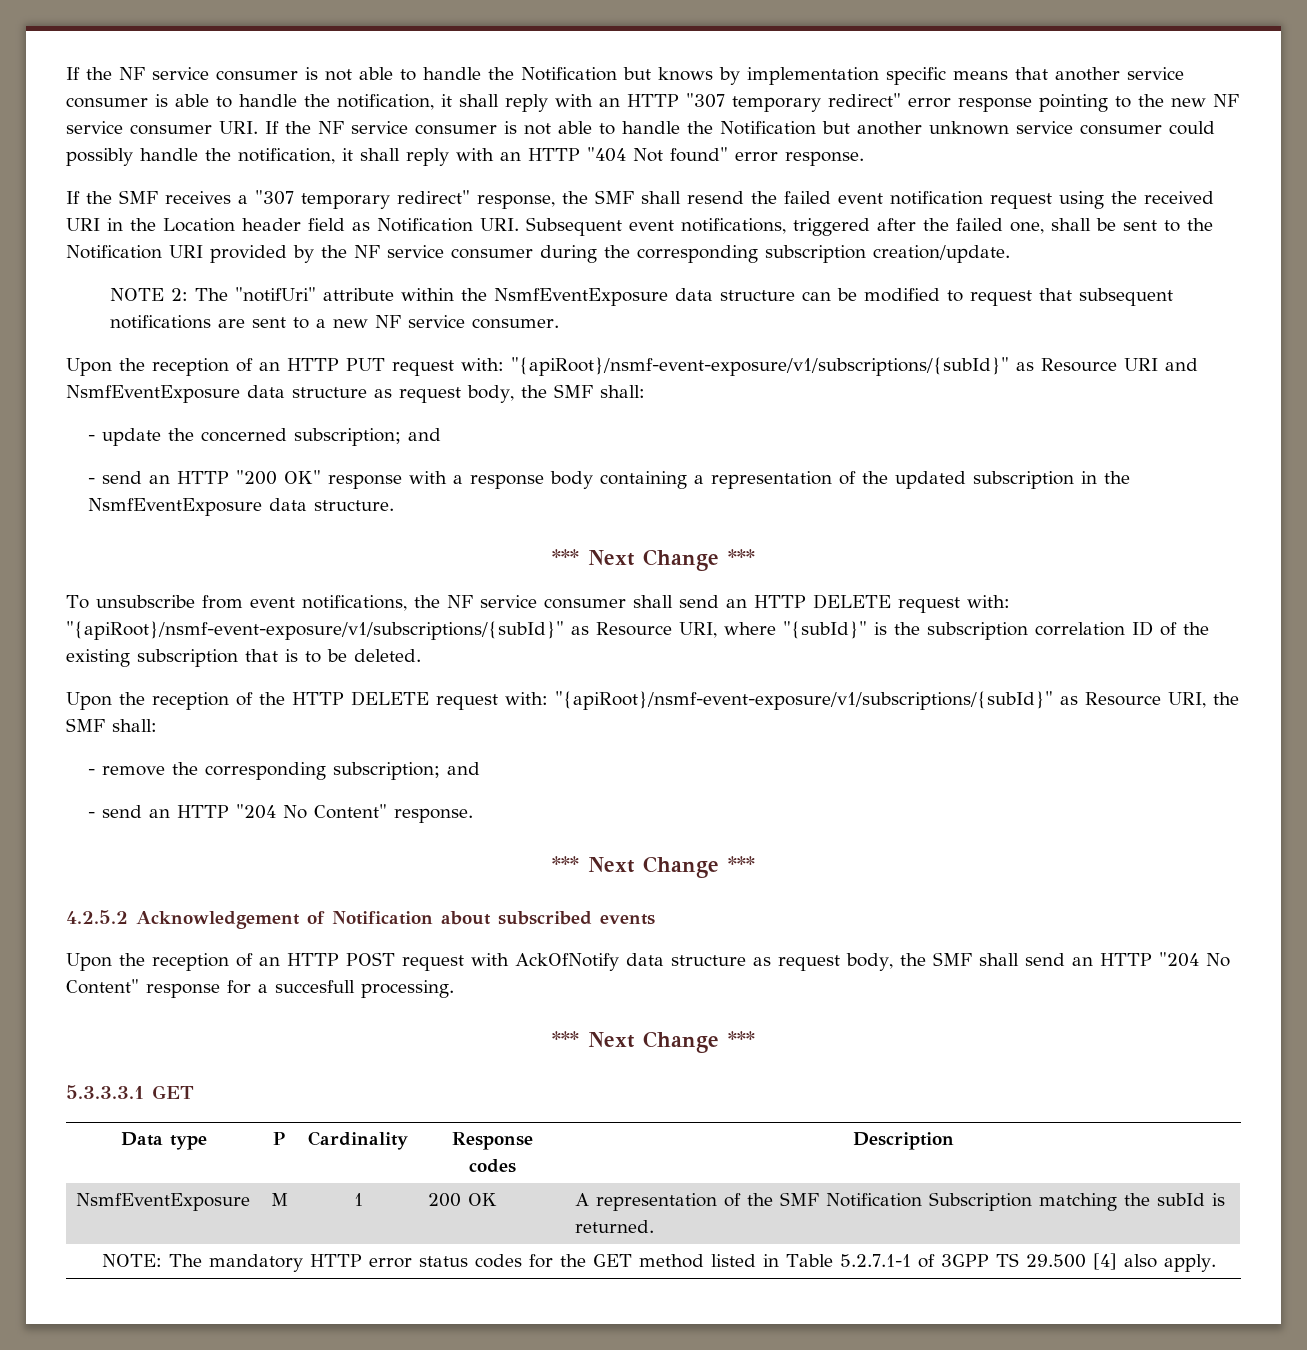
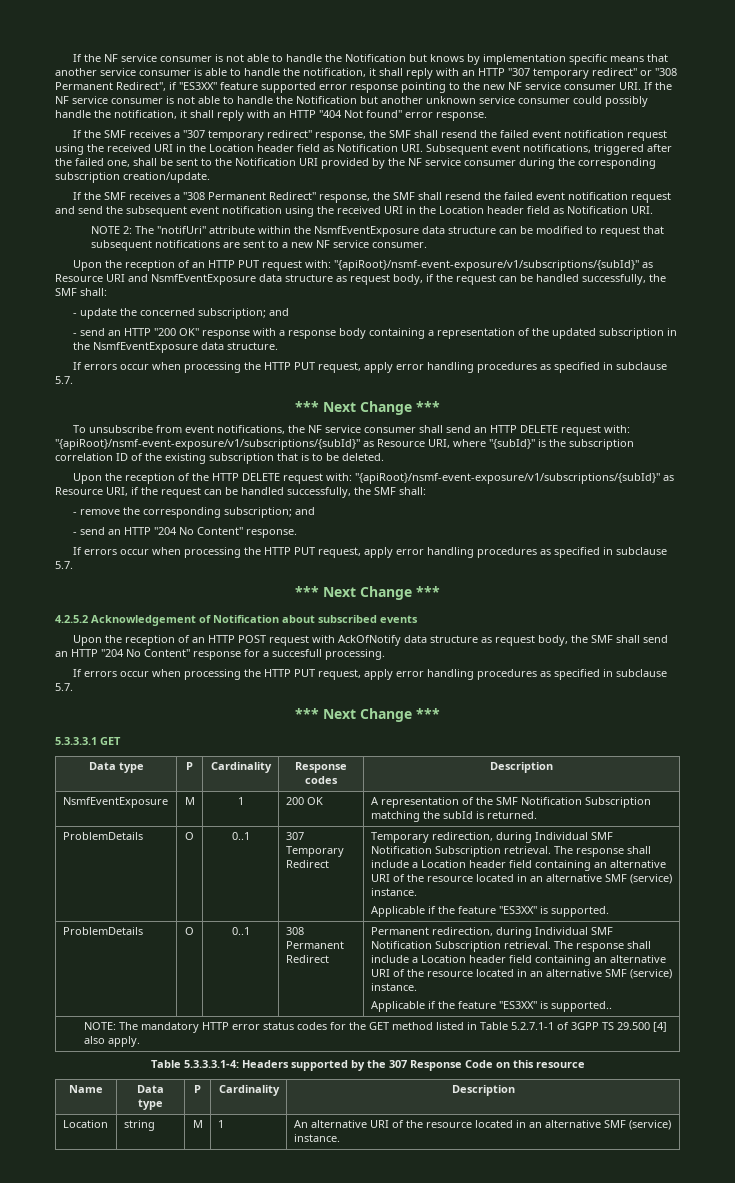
(901, 100) none -> [640,68,677,76] [55,82,316,93] or "308 Permanent Redirect", if "ES3XX" feature supported
(1010, 254) none -> [72,192,671,203] [55,206,653,217] // If the SMF receives a "308 Permanent Redirect" response, the SMF shall resend the failed event notification request and send the subsequent event notification using the received URI in the Location header field as Notification URI.
(514, 394) none -> [426,274,646,285] if the request can be handled successfully,
(394, 505) none -> [72,362,667,373] [55,376,73,384] // If errors occur when processing the HTTP PUT request, apply error handling procedures as specified in subclause 5.7.
(1206, 700) none -> [131,487,351,498] if the request can be handled successfully,
(473, 815) none -> [72,547,667,558] [55,561,73,569] // If errors occur when processing the HTTP PUT request, apply error handling procedures as specified in subclause 5.7.
(454, 989) none -> [72,669,667,680] [55,683,73,691] // If errors occur when processing the HTTP PUT request, apply error handling procedures as specified in subclause 5.7.
(654, 1226) none -> [62,832,143,840] [185,832,194,840] [231,832,250,840] [285,832,304,840] [285,846,344,857] [285,860,329,868] [370,832,613,843] [370,846,651,857] [370,860,666,871] [370,874,672,884] [370,888,417,896] [370,906,609,917] [62,927,143,935] [185,927,194,935] [231,927,250,935] [285,927,304,935] [285,941,344,949] [285,955,329,963] [370,927,613,938] [370,941,651,952] [370,955,666,966] [370,969,672,979] [370,983,417,991] [370,1001,612,1012] // ProblemDetails | O | 0..1 | 307 Temporary Redirect | Temporary redirection, during Individual SMF Notification Subscription retrieval. The response shall include a Location header field containing an alternative URI of the resource located in an alternative SMF (service) instance. // Applicable if the feature "ES3XX" is supported. // ProblemDetails | O | 0..1 | 308 Permanent Redirect | Permanent redirection, during Individual SMF Notification Subscription retrieval. The response shall include a Location header field containing an alternative URI of the resource located in an alternative SMF (service) instance. // Applicable if the feature "ES3XX" is supported..
(1216, 1263) none -> [150,1060,585,1071] [69,1085,103,1093] [137,1085,164,1093] [138,1099,163,1110] [194,1085,201,1093] [218,1085,280,1096] [451,1085,515,1096] [62,1120,108,1128] [123,1120,155,1131] [192,1120,203,1128] [217,1120,224,1128] [293,1120,671,1130] [293,1134,340,1142] // Table 5.3.3.3.1-4: Headers supported by the 307 Response Code on this resource // Name | Data type | P | Cardinality | Description // Location | string | M | 1 | An alternative URI of the resource located in an alternative SMF (service) instance.

